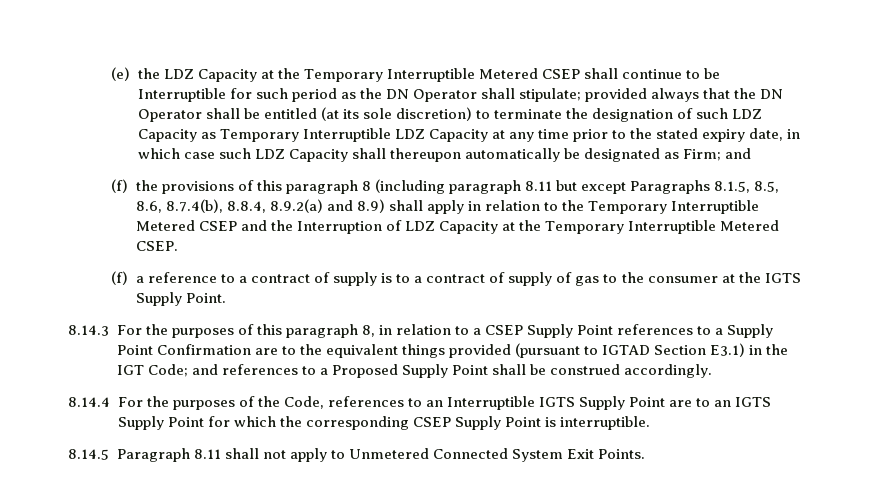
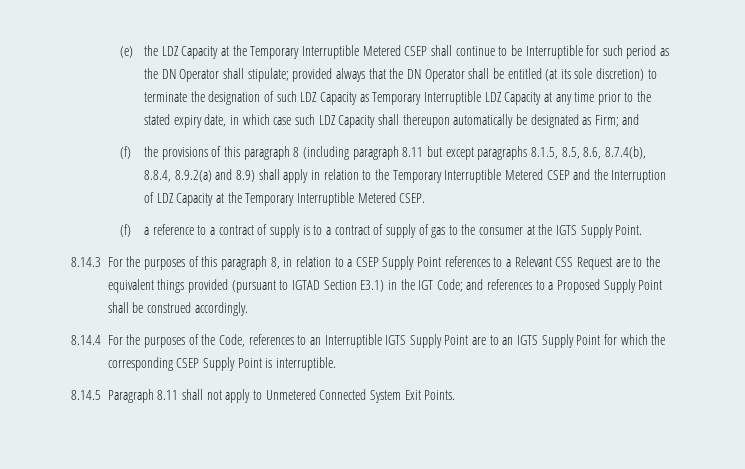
[630,180,711,194] Paragraphs -> [477,146,528,160] paragraphs
[727,324,774,338] [116,344,251,355] Supply Point Confirmation -> [514,256,613,270] Relevant CSS Request

